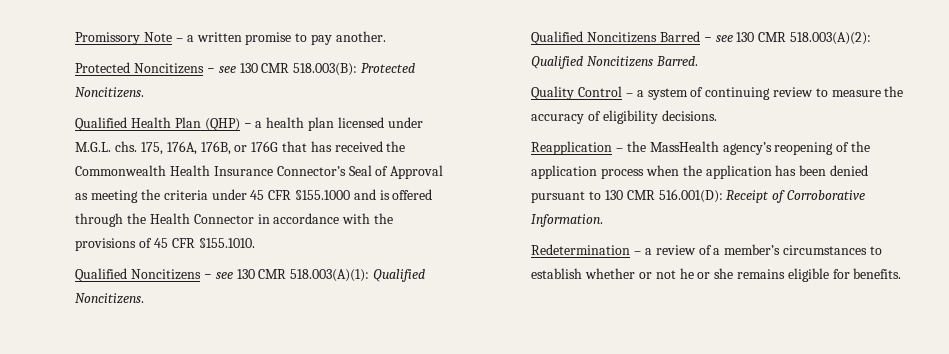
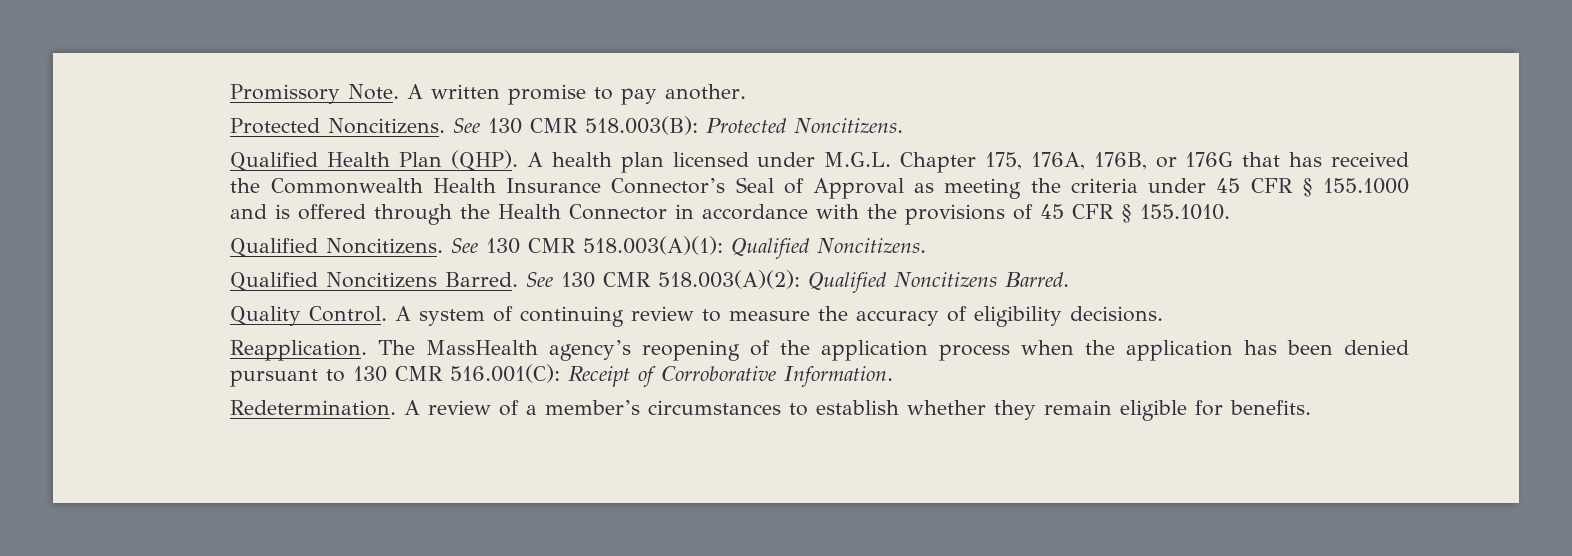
[144,32,194,42] Note – a -> [348,84,424,100] Note. A
[134,63,236,74] Noncitizens − see -> [328,118,481,134] Noncitizens. See
[204,118,263,131] (QHP) − a -> [451,150,543,171] (QHP). A
[115,141,138,152] chs. -> [900,152,977,173] Chapter
[294,190,350,200] §155.1000 -> [1301,178,1409,197] § 155.1000
[198,238,255,248] [75,268,233,282] §155.1010. // Qualified Noncitizens − see -> [1121,204,1231,223] [230,238,479,257] § 155.1010. // Qualified Noncitizens. See
[660,31,733,42] Barred − see -> [445,272,554,287] Barred. See
[578,86,644,97] Control – a -> [309,306,412,322] Control. A
[531,141,647,155] Reapplication – the -> [230,340,416,361] Reapplication. The
[658,189,723,203] 516.001(D): -> [450,364,561,383] 516.001(C):
[531,244,653,255] Redetermination – a -> [230,400,421,416] Redetermination. A
[639,268,785,279] or not he or she remains -> [994,400,1113,420] they remain

